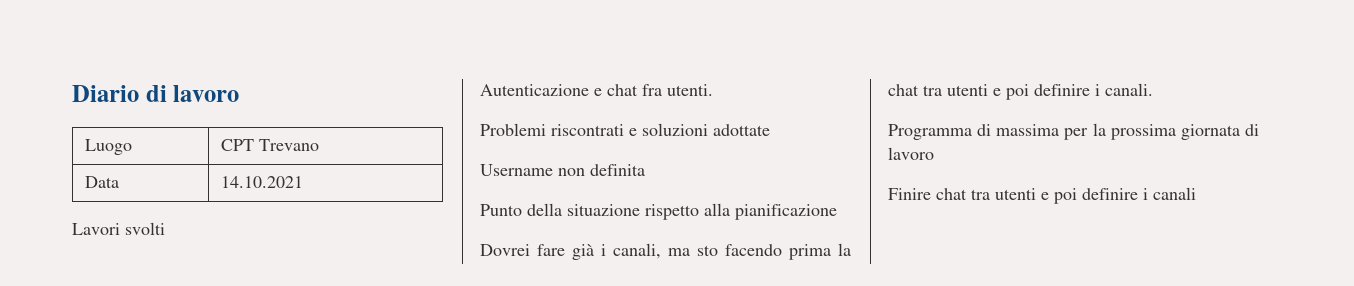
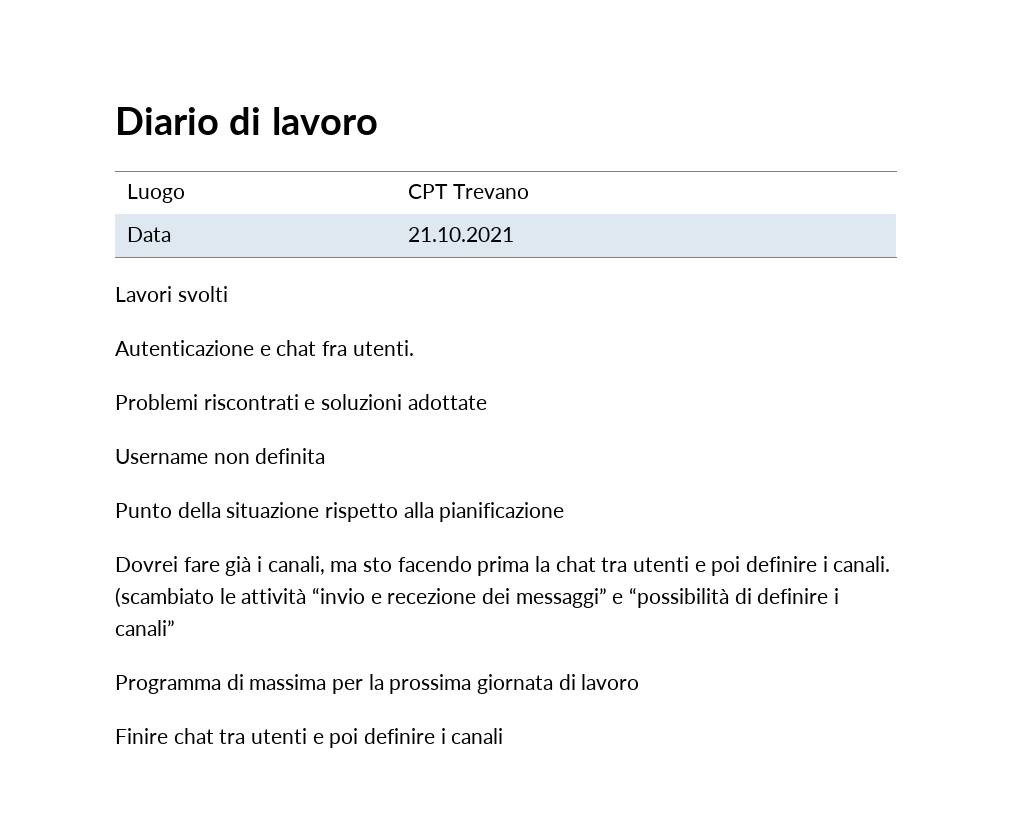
[221,176,304,188] 14.10.2021 -> [408,227,515,242] 21.10.2021
(1153, 89) none -> [115,587,840,608] [115,620,175,636] (scambiato le attività “invio e recezione dei messaggi” e “possibilità di definire i canali”

